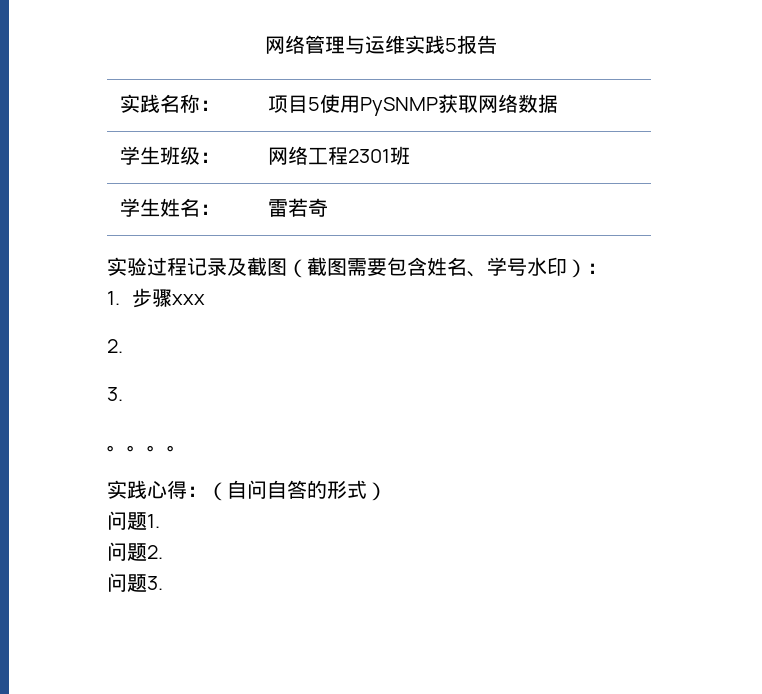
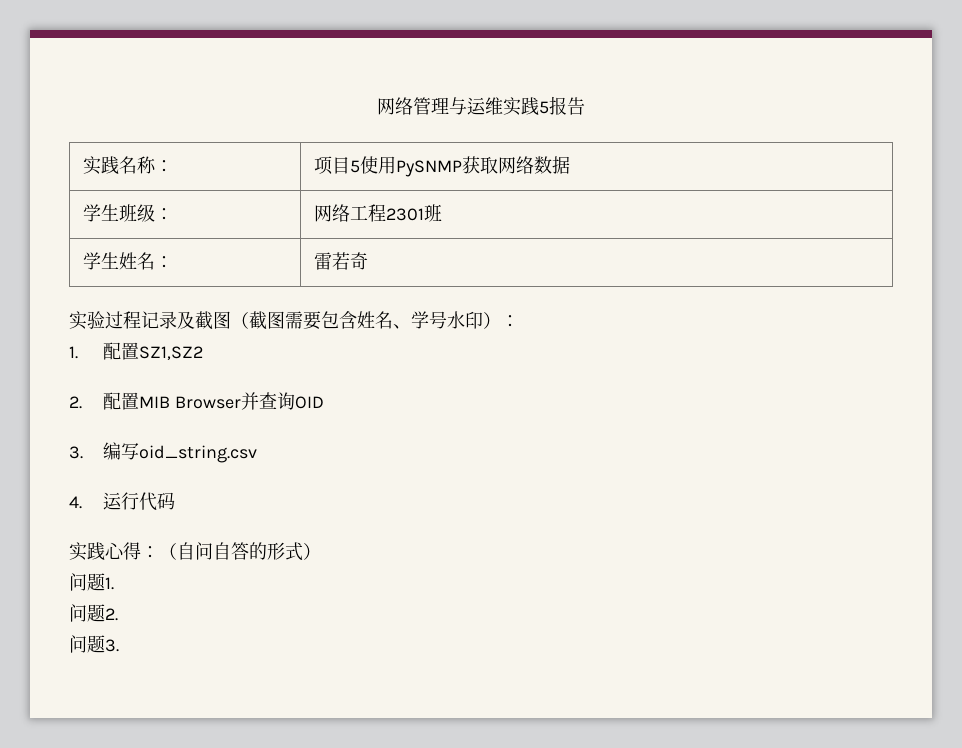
[132,288,206,308] [107,339,123,353] [107,387,123,401] [107,445,187,452] 步骤xxx // 2. // 3. // 。。。。 -> [103,342,204,360] [69,392,325,410] [69,442,258,463] [69,492,176,511] 配置SZ1,SZ2 // 2.配置MIB Browser并查询OID // 3.编写oid_string.csv // 4.运行代码

